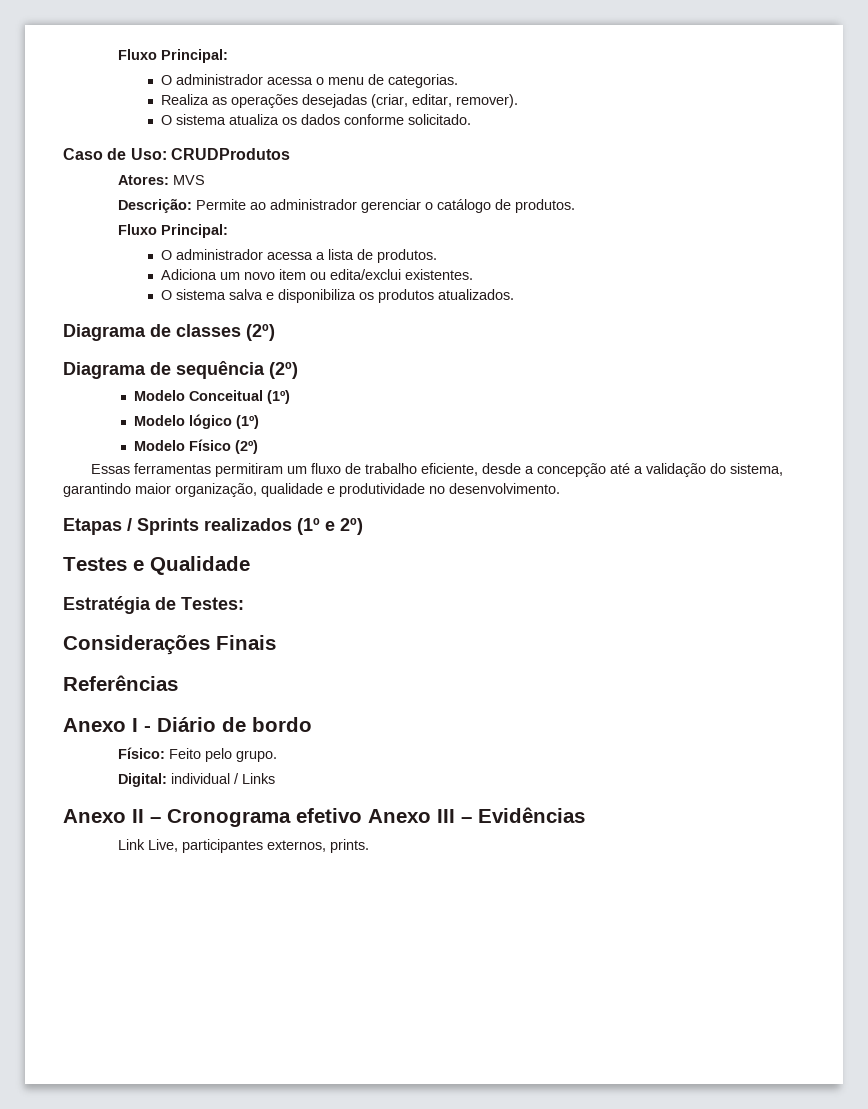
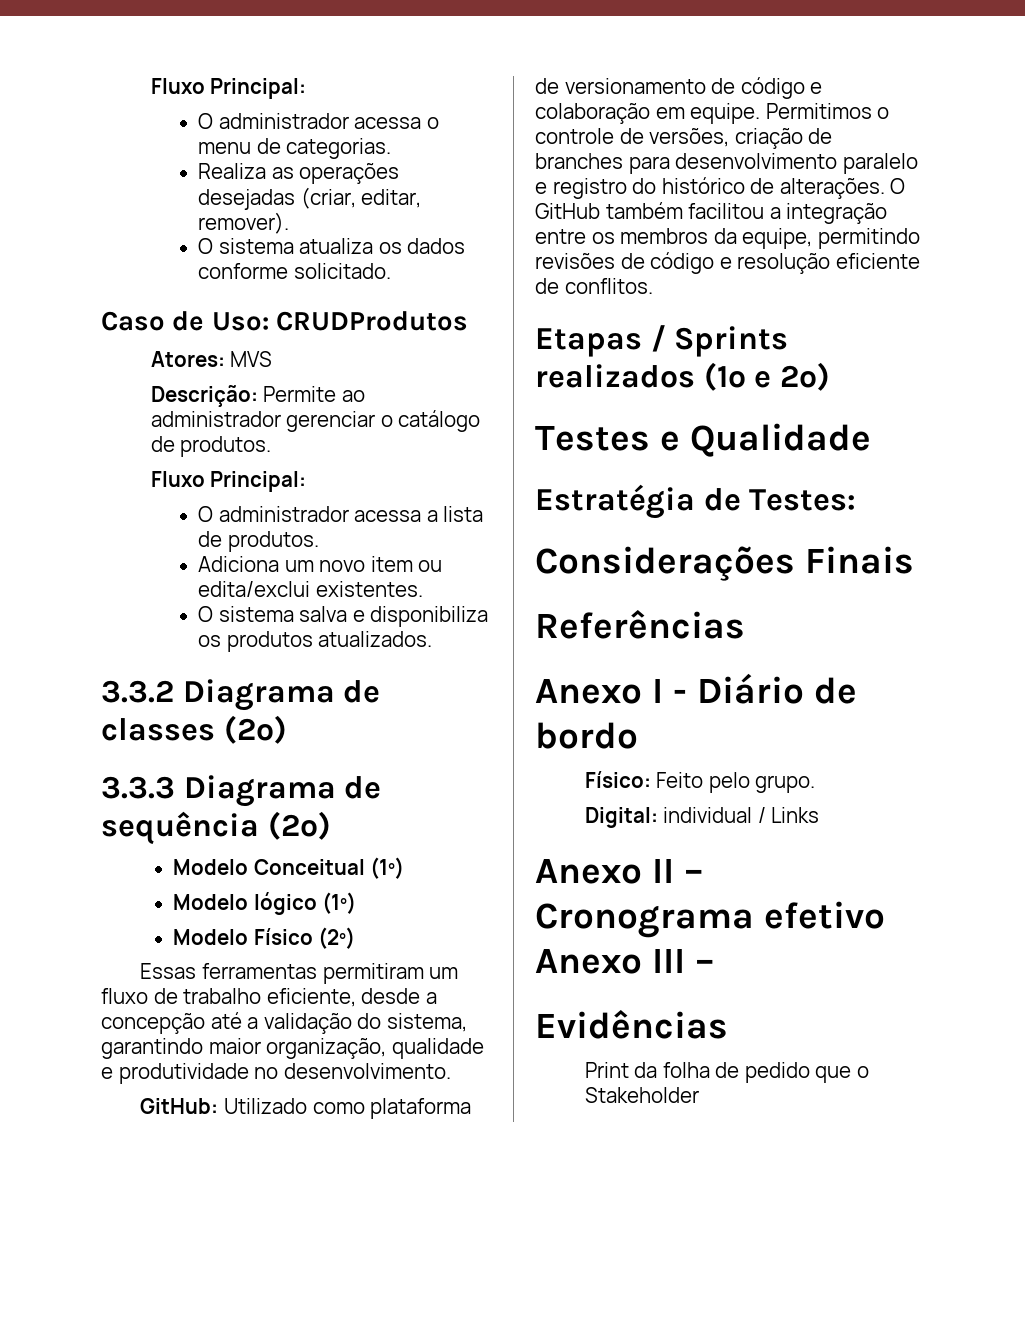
(515, 294) none -> [101,680,174,703] 3.3.2
(275, 332) none -> [101,776,175,799] 3.3.3
(560, 488) none -> [140,1098,472,1119] [535,77,823,99] [535,103,890,124] [535,128,833,149] [535,153,918,174] [535,177,906,199] [535,202,888,224] [535,228,920,249] [535,252,920,274] [535,278,653,294] // GitHub: Utilizado como plataforma de versionamento de código e colaboração em equipe. Permitimos o controle de versões, criação de branches para desenvolvimento paralelo e registro do histórico de alterações. O GitHub também facilitou a integração entre os membros da equipe, permitindo revisões de código e resolução eficiente de conflitos.
(472, 820) none -> (714, 966) //
[117,839,369,853] Link Live, participantes externos, prints. -> [584,1062,869,1083] [584,1087,699,1103] Print da folha de pedido que o Stakeholder

